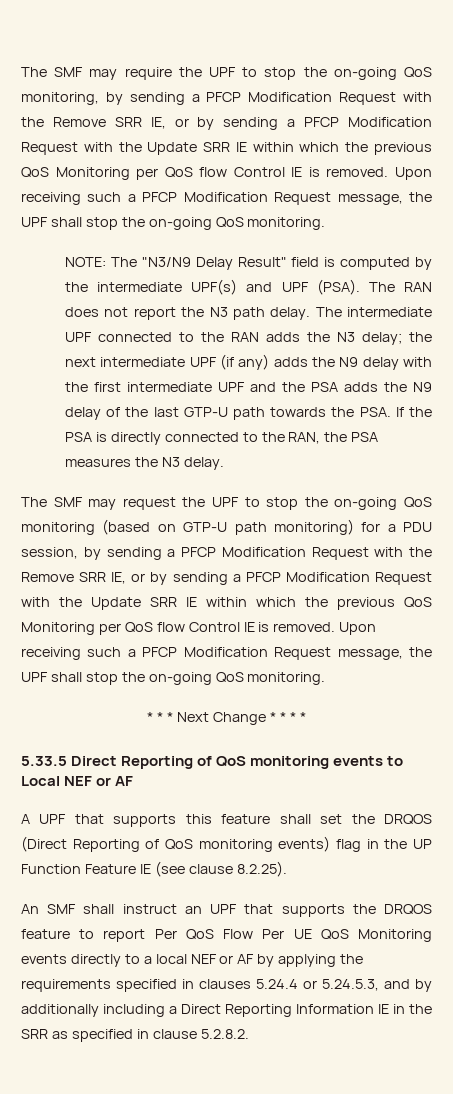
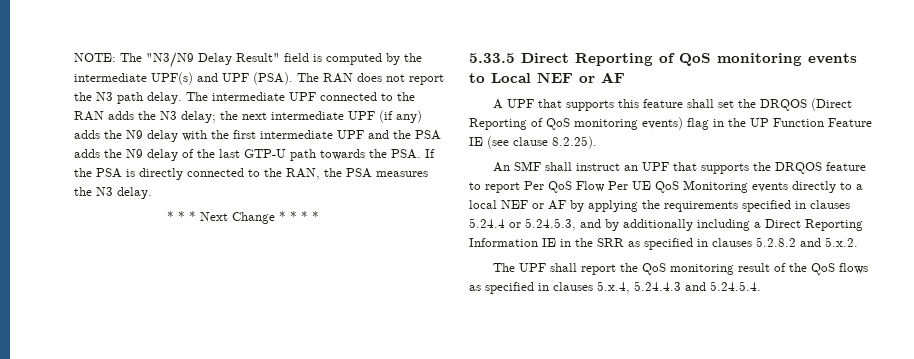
[21,67,432,80] [21,92,433,105] [21,117,433,130] [21,142,432,155] [21,167,432,180] [21,192,432,205] [21,217,326,230] The SMF may require the UPF to stop the on-going QoS monitoring, by sending a PFCP Modification Request with the Remove SRR IE, or by sending a PFCP Modification Request with the Update SRR IE within which the previous QoS Monitoring per QoS flow Control IE is removed. Upon receiving such a PFCP Modification Request message, the UPF shall stop the on-going QoS monitoring. // -> (74, 57) none
[21,497,433,510] [21,519,432,535] [21,547,432,560] [21,572,432,585] [21,597,432,610] [21,622,377,635] [21,647,432,660] [21,672,326,685] // The SMF may request the UPF to stop the on-going QoS monitoring (based on GTP-U path monitoring) for a PDU session, by sending a PFCP Modification Request with the Remove SRR IE, or by sending a PFCP Modification Request with the Update SRR IE within which the previous QoS Monitoring per QoS flow Control IE is removed. Upon receiving such a PFCP Modification Request message, the UPF shall stop the on-going QoS monitoring. -> (153, 193) none
[152,1029,249,1039] clause 5.2.8.2. -> [712,237,858,247] [492,263,868,275] [469,281,761,294] clauses 5.2.8.2 and 5.x.2. // The UPF shall report the QoS monitoring result of the QoS flows as specified in clauses 5.x.4, 5.24.4.3 and 5.24.5.4.

